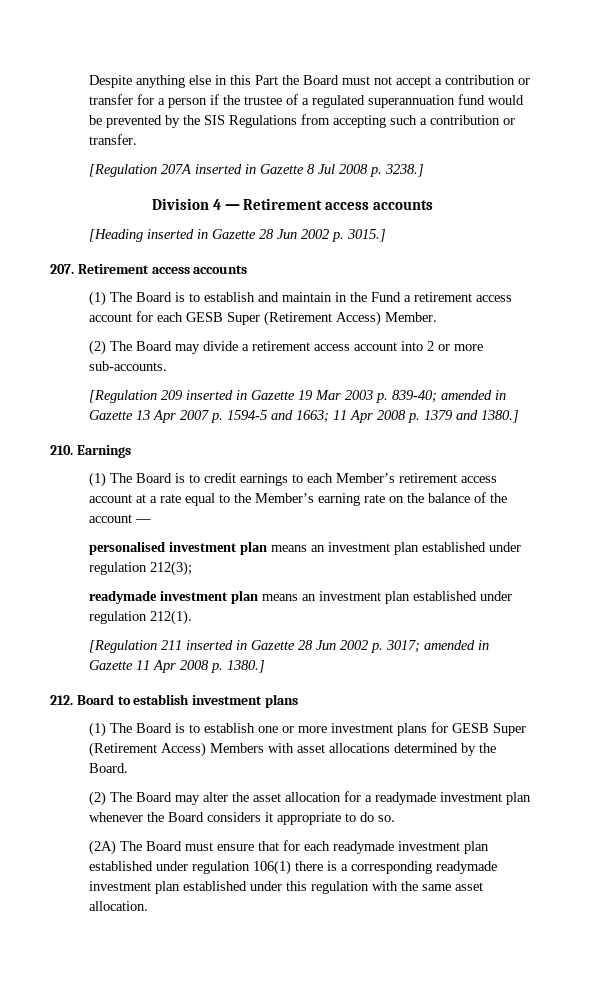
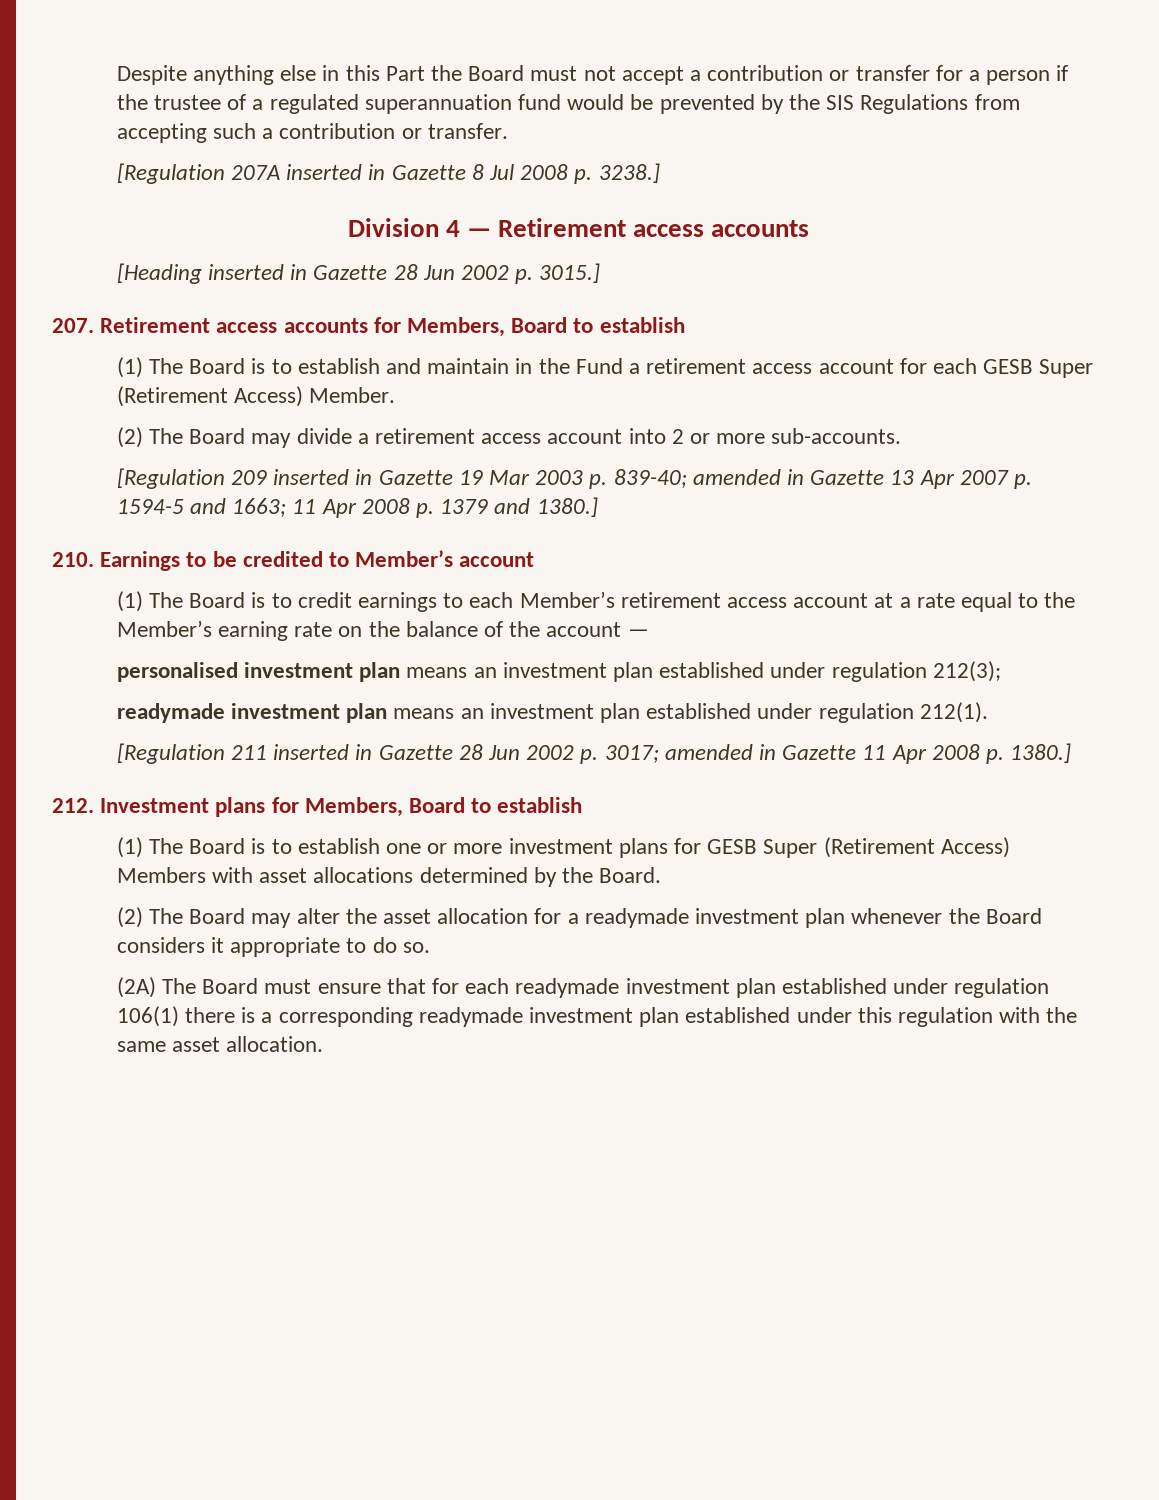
(248, 269) none -> [373,317,685,337] for Members, Board to establish
(131, 451) none -> [186,550,535,567] to be credited to Member’s account
[76,694,298,708] Board to establish investment plans -> [100,797,583,817] Investment plans for Members, Board to establish

